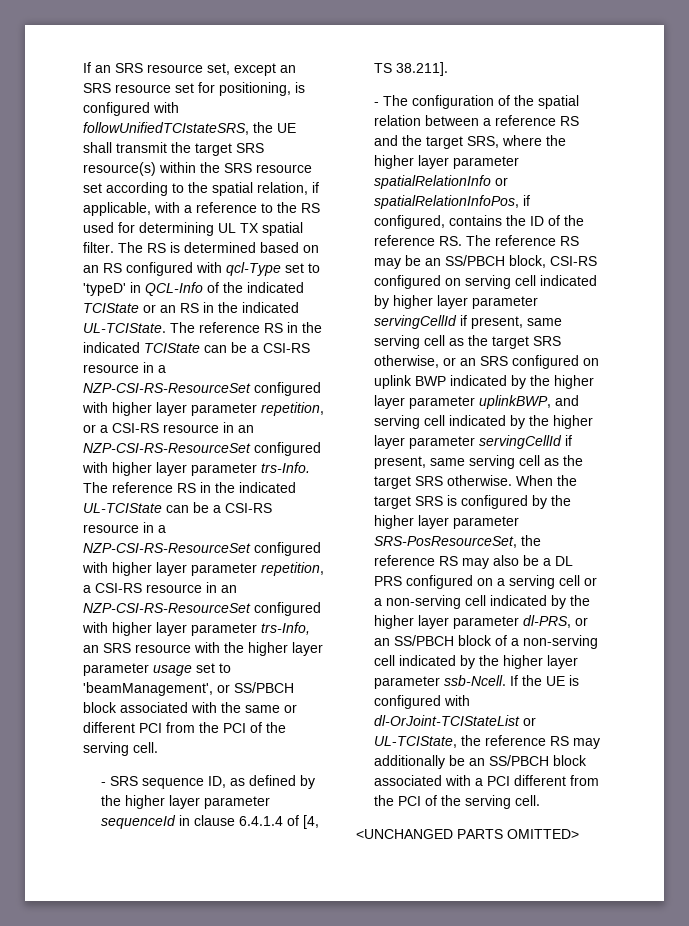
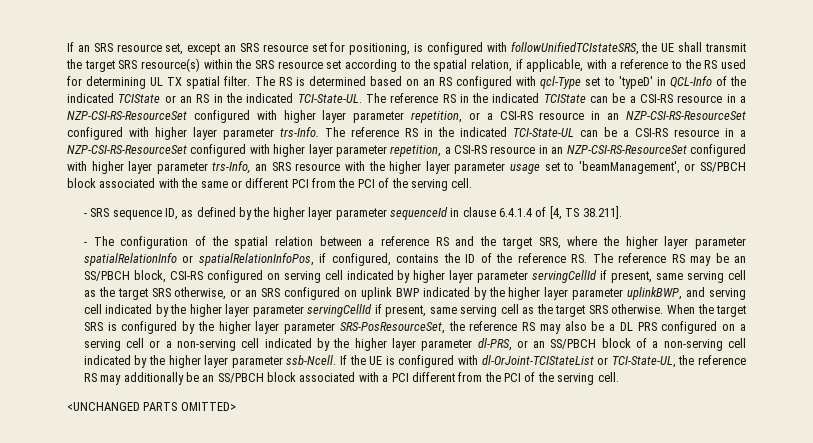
[83,323,166,333] UL-TCIState. -> [297,94,362,103] TCI-State-UL.
[83,503,162,513] UL-TCIState -> [513,128,574,137] TCI-State-UL
[373,736,457,748] UL-TCIState, -> [611,356,676,368] TCI-State-UL,

